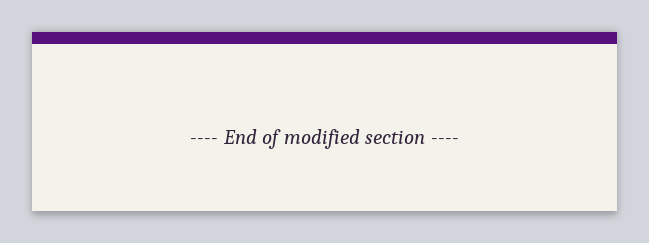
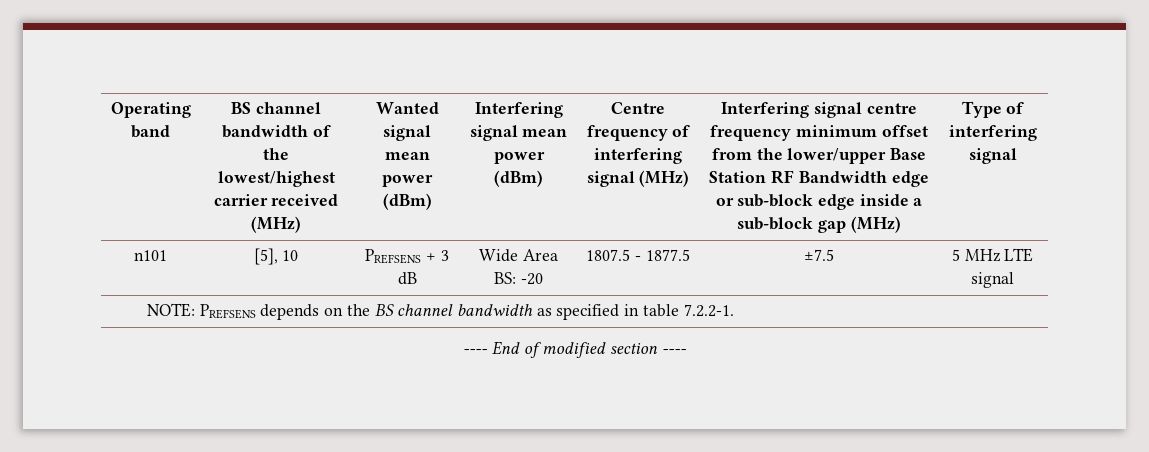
(190, 141) none -> [110,102,191,118] [131,125,170,138] [231,102,321,114] [222,125,331,138] [263,148,289,160] [217,171,335,187] [213,194,339,206] [251,216,301,233] [375,102,439,114] [383,125,431,141] [384,152,430,160] [382,175,433,187] [382,193,432,210] [474,102,563,118] [469,125,568,141] [493,152,545,164] [494,170,543,187] [611,102,665,114] [586,125,691,141] [594,148,682,164] [586,170,690,187] [721,102,917,118] [710,125,928,141] [711,148,927,164] [709,170,929,187] [715,194,923,210] [737,216,901,233] [961,101,1025,118] [948,125,1037,141] [968,148,1017,164] [134,250,167,261] [253,248,299,265] [365,249,449,264] [397,272,417,285] [479,249,558,262] [494,272,543,285] [586,249,690,261] [804,249,834,261] [951,248,1034,262] [971,272,1014,288] [146,303,734,320] Operating band | BS channel bandwidth of the lowest/highest carrier received (MHz) | Wanted signal mean power (dBm) | Interfering signal mean power (dBm) | Centre frequency of interfering signal (MHz) | Interfering signal centre frequency minimum offset from the lower/upper Base Station RF Bandwidth edge or sub-block edge inside a sub-block gap (MHz) | Type of interfering signal // n101 | [5], 10 | PREFSENS + 3 dB | Wide Area BS: -20 | 1807.5 - 1877.5 | ±7.5 | 5 MHz LTE signal // NOTE: PREFSENS depends on the BS channel bandwidth as specified in table 7.2.2-1. //

